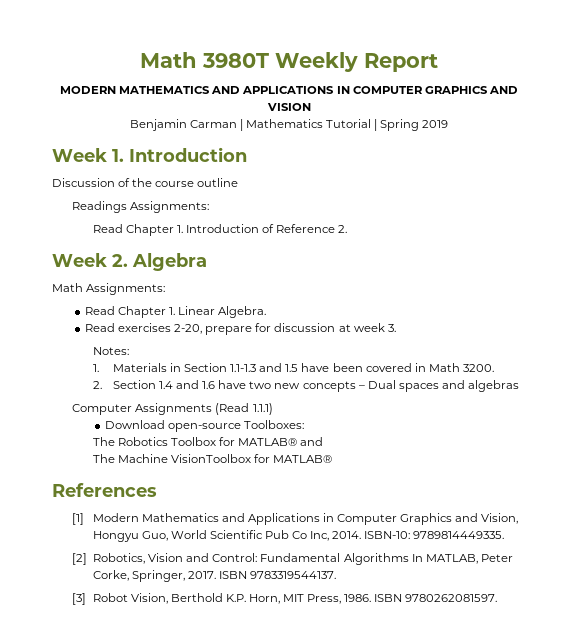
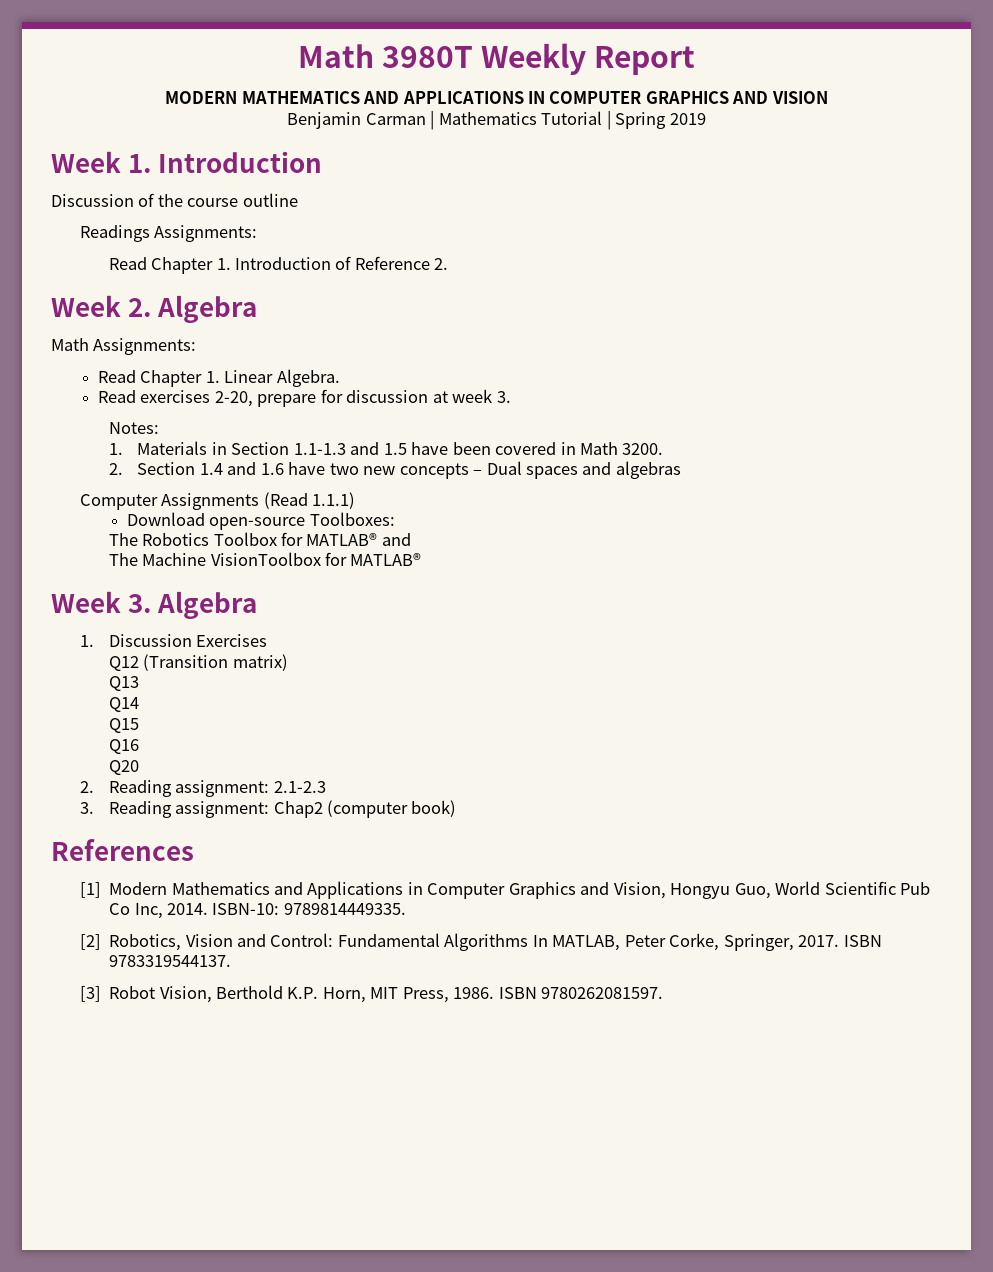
(332, 459) none -> [51,591,258,619] [79,634,268,647] [108,654,288,671] [108,676,139,691] [108,697,139,712] [108,718,139,733] [108,739,139,754] [108,760,139,775] [79,780,326,797] [79,800,457,818] // Week 3. Algebra // 1. Discussion Exercises // Q12 (Transition matrix) // Q13 // Q14 // Q15 // Q16 // Q20 // 2. Reading assignment: 2.1-2.3 // 3. Reading assignment: Chap2 (computer book)

